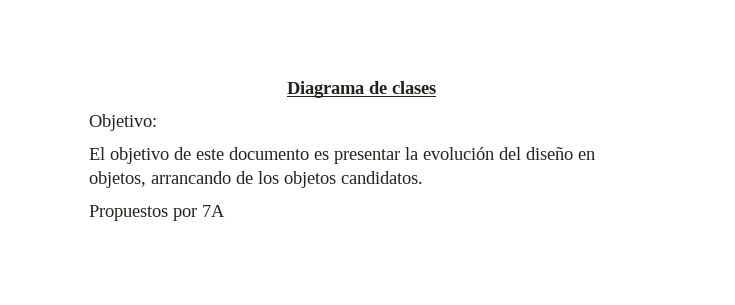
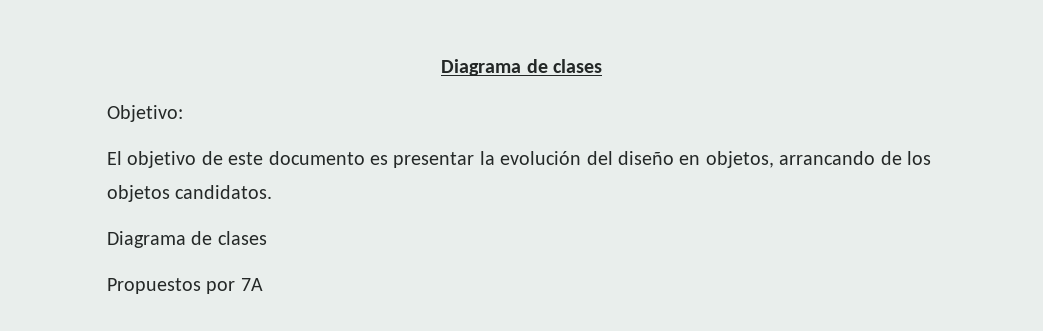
(423, 177) none -> [107,231,267,248] // Diagrama de clases

